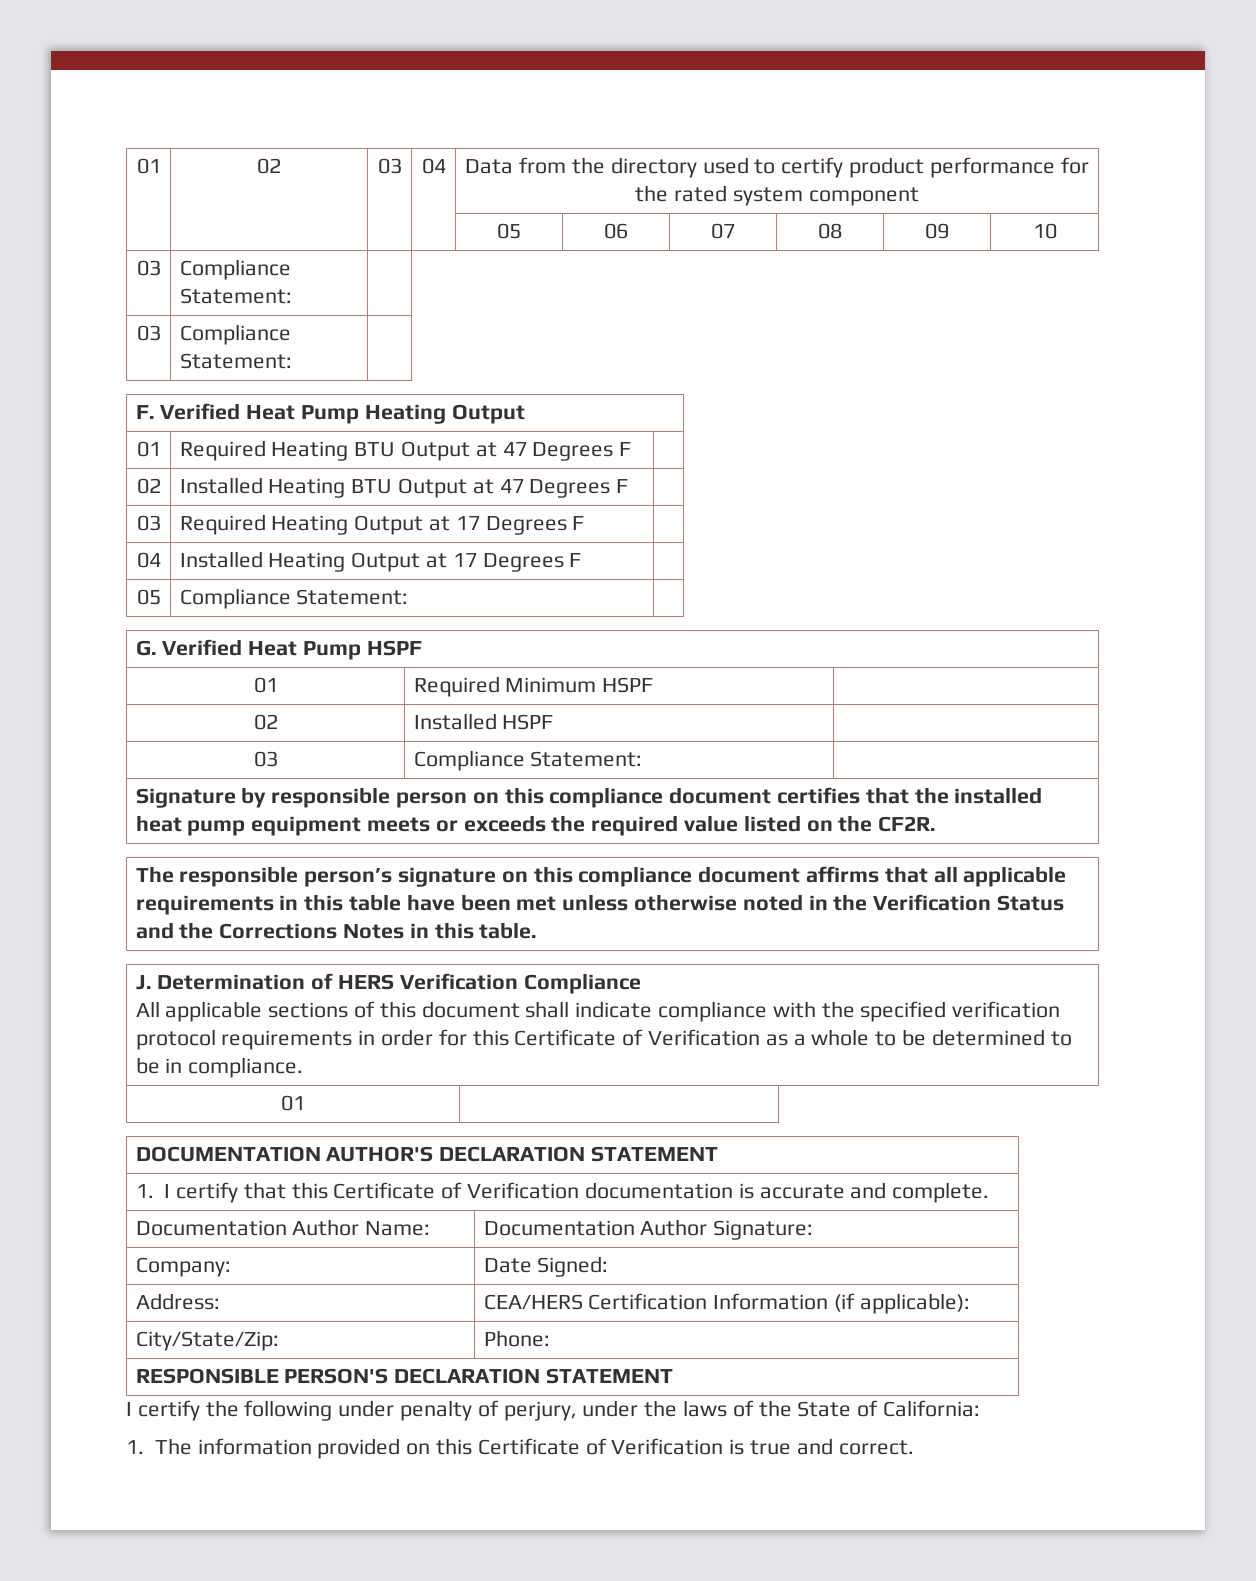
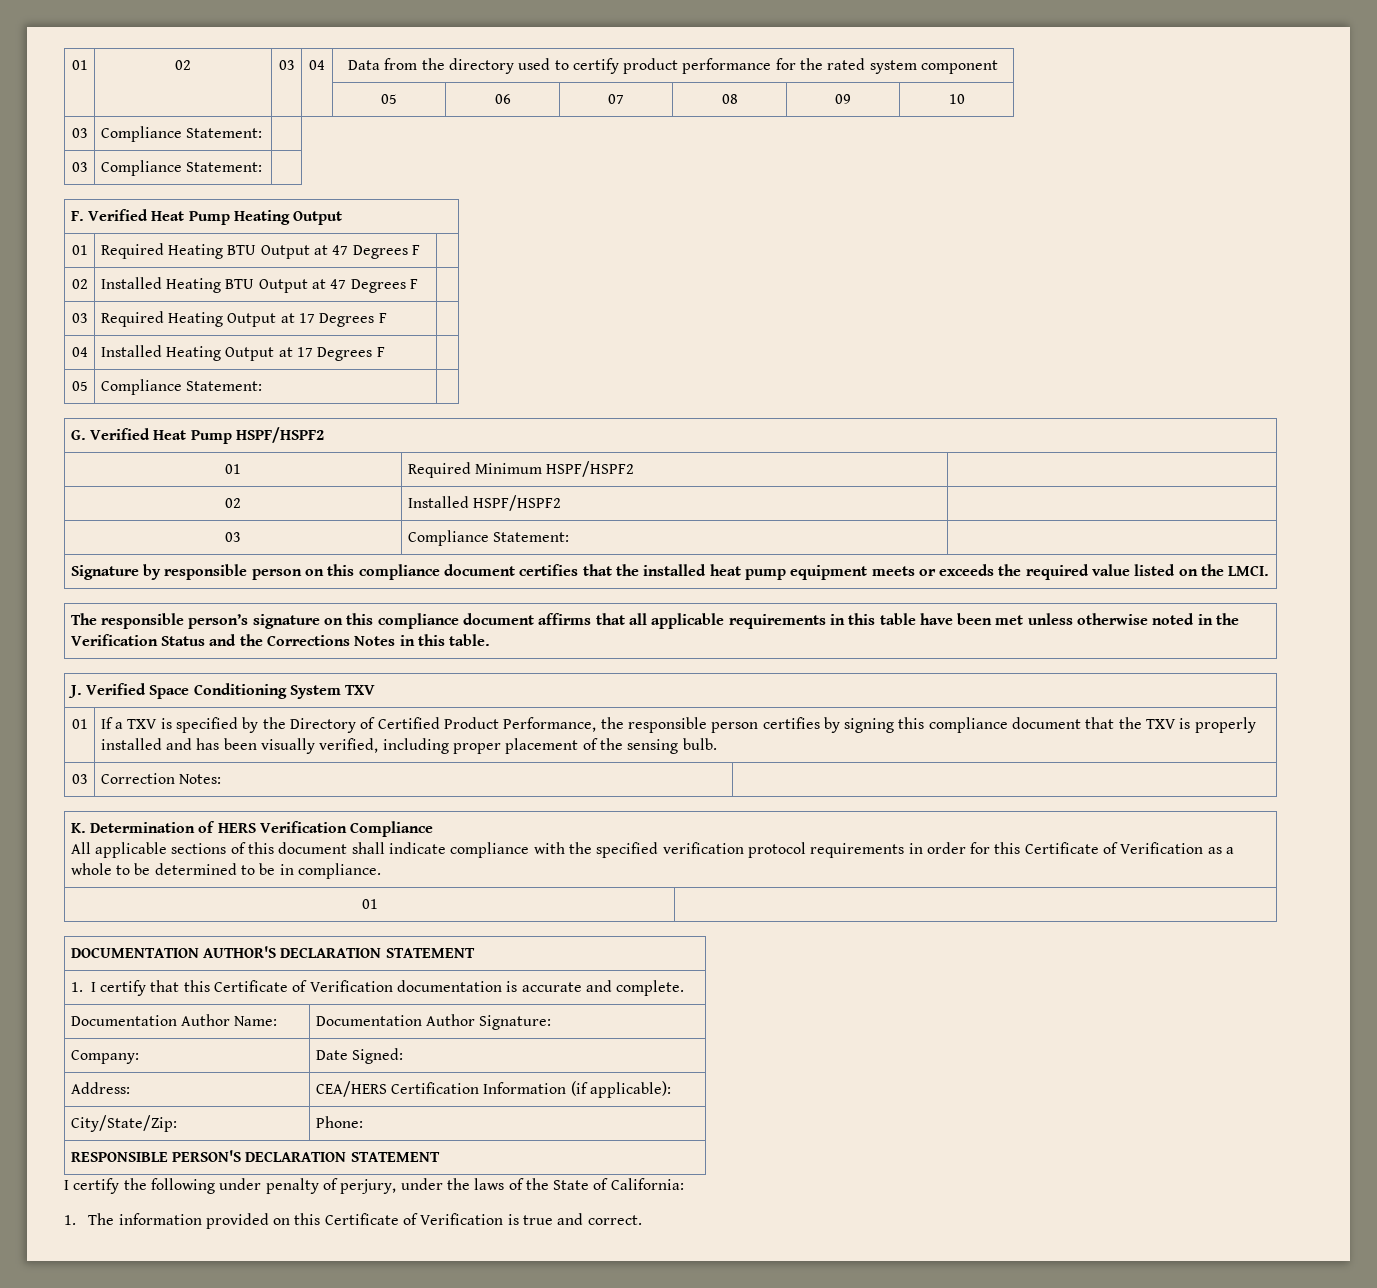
[366,640,422,656] HSPF -> [235,427,324,443] HSPF/HSPF2
[602,677,654,693] [253,714,278,730] [413,713,554,730] HSPF | // 02 | Installed HSPF -> [546,461,635,477] [225,498,241,508] [407,495,562,511] HSPF/HSPF2 | // 02 | Installed HSPF/HSPF2
[878,816,937,832] CF2R. -> [1228,565,1270,576] LMCI.
(152, 982) none -> [86,683,376,699] [71,719,88,729] [100,717,1256,733] [100,738,717,754] [71,774,88,784] [100,773,222,784] [70,823,86,833] Verified Space Conditioning System TXV // 01 | If a TXV is specified by the Directory of Certified Product Performance, the responsible person certifies by signing this compliance document that the TXV is properly installed and has been visually verified, including proper placement of the sensing bulb. // 03 | Correction Notes: | // K.

